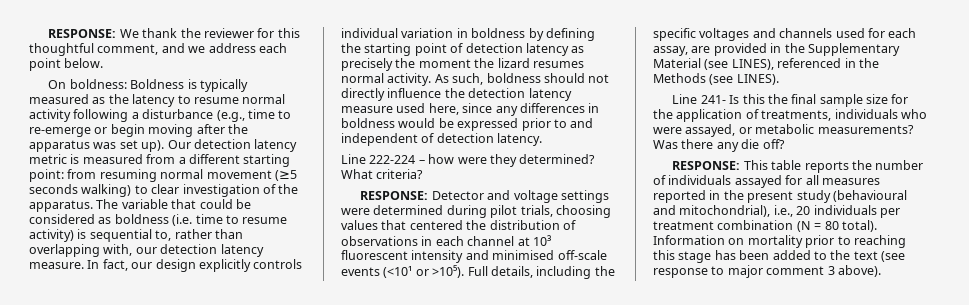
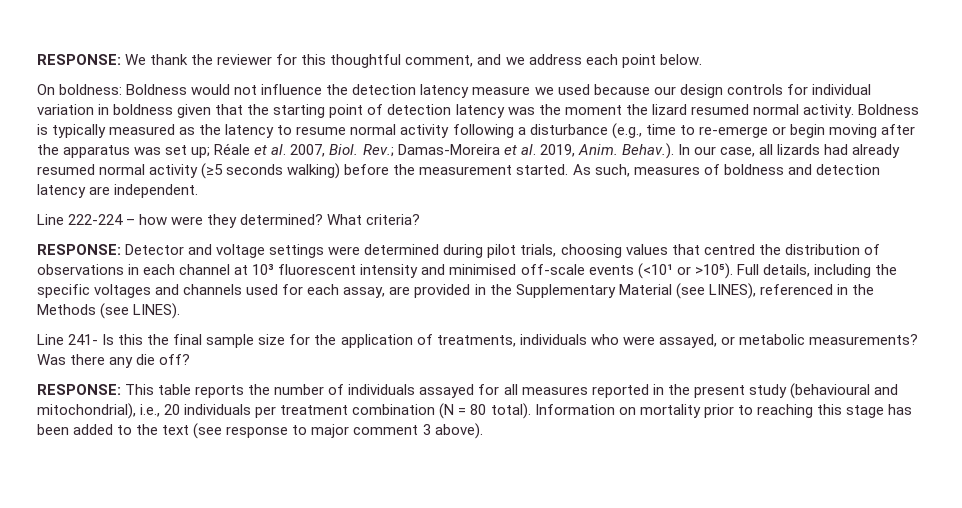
(185, 84) none -> [191,84,871,98] [37,104,919,118] would not influence the detection latency measure we used because our design controls for individual variation in boldness given that the starting point of detection latency was the moment the lizard resumed normal activity. Boldness
[141,139,298,152] [29,154,291,167] [29,169,297,182] [29,184,299,197] [29,199,251,212] [29,214,288,226] [29,229,243,242] [29,244,264,257] [29,259,303,272] [341,28,595,41] [341,43,585,56] [341,58,584,71] [341,73,610,86] [341,88,572,101] [341,103,600,116] [341,118,594,131] [341,133,543,146] up). Our detection latency metric is measured from a different starting point: from resuming normal movement (≥5 seconds walking) to clear investigation of the apparatus. The variable that could be considered as boldness (i.e. time to resume activity) is sequential to, rather than overlapping with, our detection latency measure. In fact, our design explicitly controls individual variation in boldness by defining the starting point of detection latency as precisely the moment the lizard resumes normal activity. As such, boldness should not directly influence the detection latency measure used here, since any differences in boldness would be expressed prior to and independent of detection latency. -> [191,143,901,159] [37,163,880,179] [37,184,199,198] up; Réale et al. 2007, Biol. Rev.; Damas-Moreira et al. 2019, Anim. Behav.). In our case, all lizards had already resumed normal activity (≥5 seconds walking) before the measurement started. As such, measures of boldness and detection latency are independent.
[409,220,463,230] centered -> [703,244,755,255] centred

